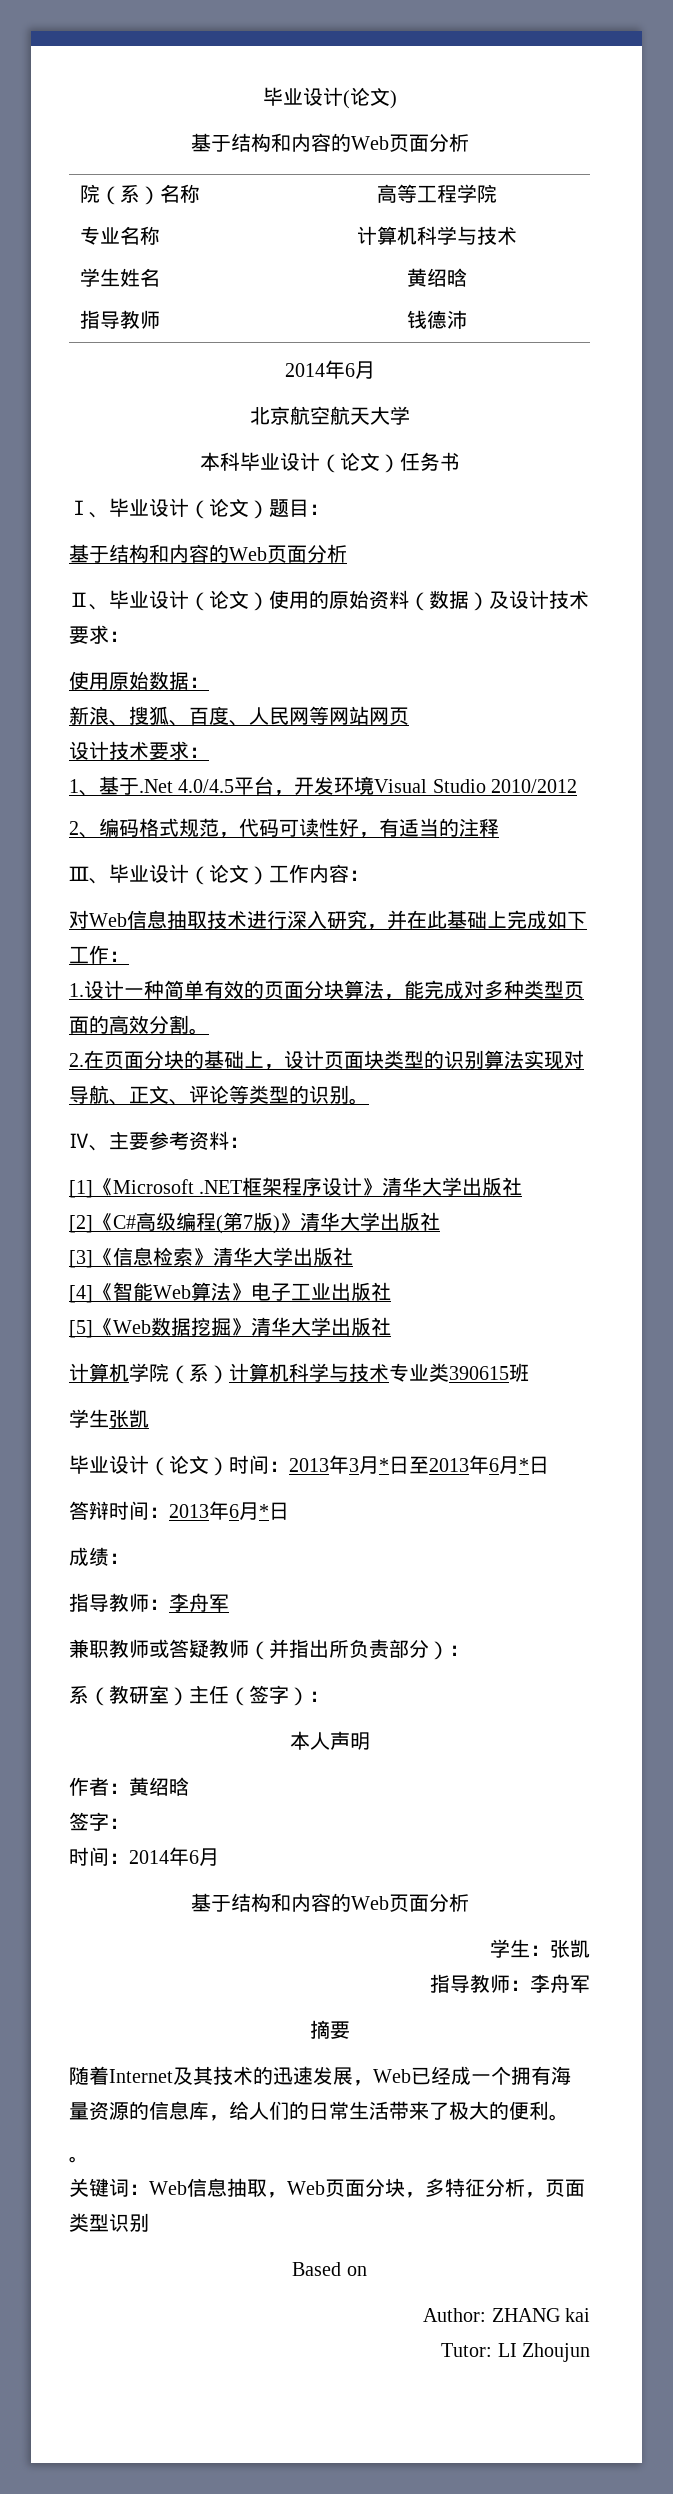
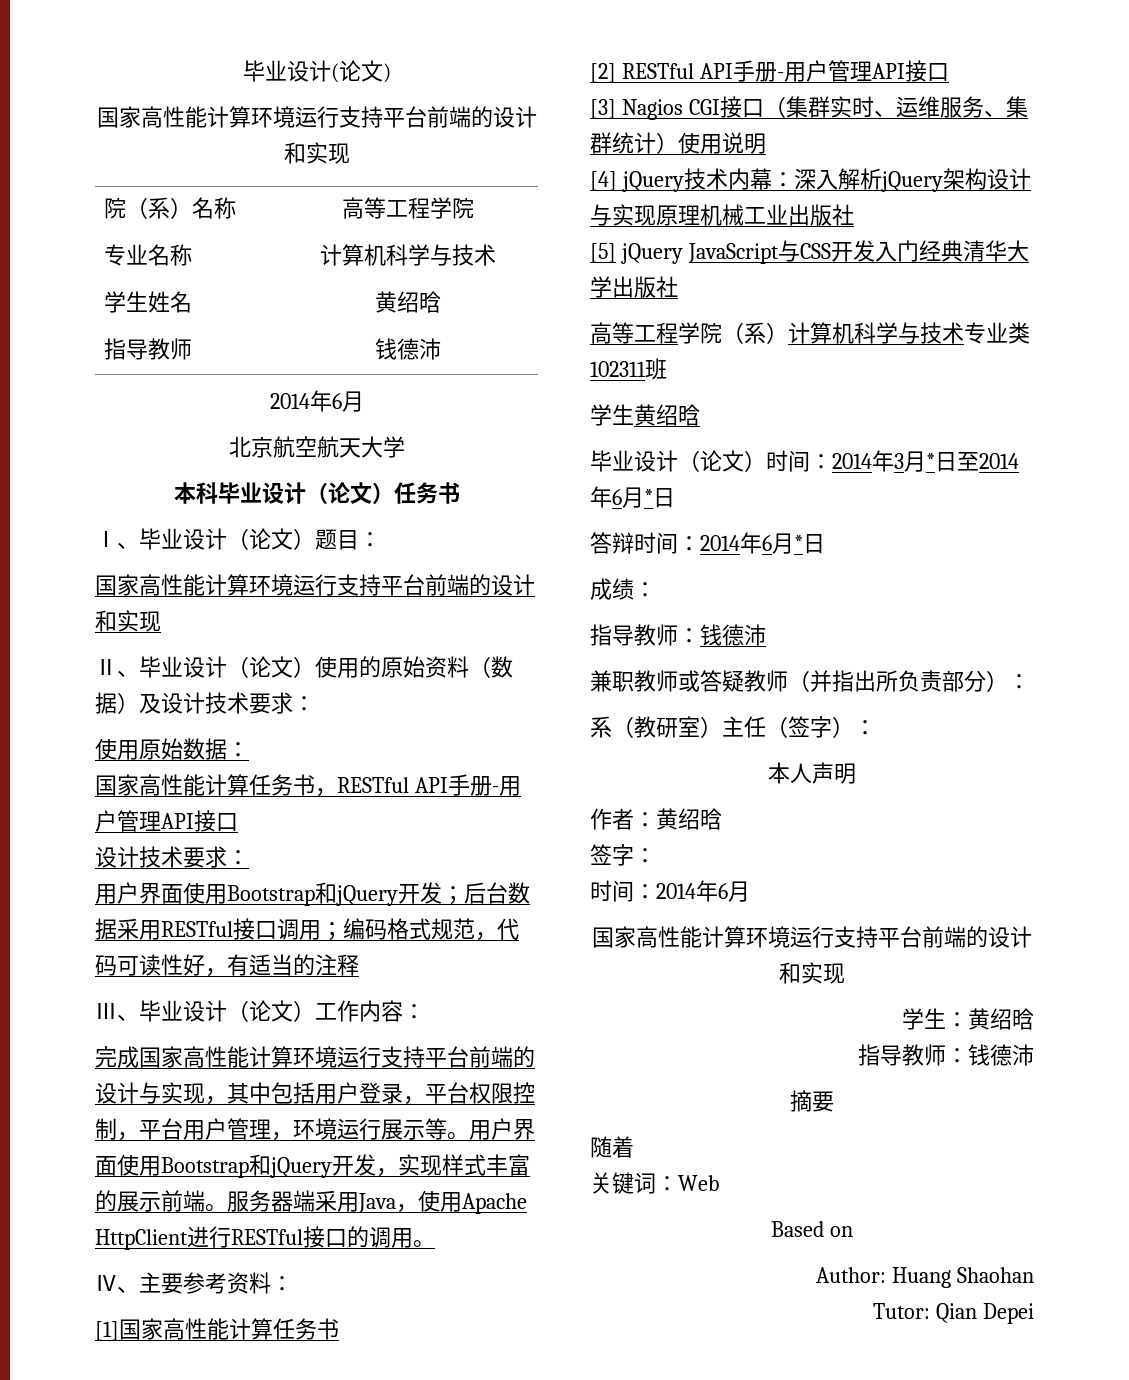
[190,133,469,152] 基于结构和内容的Web页面分析 -> [97,106,537,128] [284,142,350,164] 国家高性能计算环境运行支持平台前端的设计和实现
[69,544,347,563] 基于结构和内容的Web页面分析 -> [95,574,535,596] [95,610,161,632] 国家高性能计算环境运行支持平台前端的设计和实现
[69,706,409,726] [69,741,209,760] [69,776,578,796] [69,821,99,838] 新浪、搜狐、百度、人民网等网站网页 // 设计技术要求： // 1、基于.Net 4.0/4.5平台，开发环境Visual Studio 2010/2012 // 2、 -> [95,774,521,797] [95,810,238,832] [95,846,249,868] [95,882,530,906] [95,918,343,941] 国家高性能计算任务书，RESTful API手册-用户管理API接口 // 设计技术要求： // 用户界面使用Bootstrap和jQuery开发；后台数据采用RESTful接口调用；
[69,910,587,930] [69,945,129,964] [69,980,584,1000] [69,1015,209,1035] [69,1050,584,1070] [69,1085,349,1105] 对Web信息抽取技术进行深入研究，并在此基础上完成如下工作： // 1.设计一种简单有效的页面分块算法，能完成对多种类型页面的高效分割。 // 2.在页面分块的基础上，设计页面块类型的识别算法实现对导航、正文、评论等类型的识别 -> [95,1046,535,1068] [95,1082,535,1105] [95,1118,535,1141] [95,1154,530,1178] [95,1190,527,1214] [95,1226,413,1250] 完成国家高性能计算环境运行支持平台前端的设计与实现，其中包括用户登录，平台权限控制，平台用户管理，环境运行展示等。用户界面使用Bootstrap和jQuery开发，实现样式丰富的展示前端。服务器端采用Java，使用Apache HttpClient进行RESTful接口的调用
[93,1177,523,1196] [69,1212,440,1234] [69,1247,353,1268] [69,1282,391,1303] [69,1317,391,1338] [69,1363,129,1382] 《Microsoft .NET框架程序设计》清华大学出版社 // [2]《C#高级编程(第7版)》清华大学出版社 // [3]《信息检索》清华大学出版社 // [4]《智能Web算法》电子工业出版社 // [5]《Web数据挖掘》清华大学出版社 // 计算机 -> [119,1318,339,1340] [590,60,949,83] [590,96,1028,120] [590,132,766,154] [590,168,1031,192] [590,204,854,226] [590,240,1029,264] [590,276,678,298] [590,322,678,344] 国家高性能计算任务书 // [2] RESTful API手册-用户管理API接口 // [3] Nagios CGI接口（集群实时、运维服务、集群统计）使用说明 // [4] jQuery技术内幕：深入解析jQuery架构设计与实现原理机械工业出版社 // [5] jQuery JavaScript与CSS开发入门经典清华大学出版社 // 高等工程
[449,1366,509,1380] 390615 -> [590,361,646,377] 102311
[109,1409,149,1428] 张凯 -> [634,404,700,426] 黄绍晗
[289,1458,329,1472] 2013 -> [832,453,872,469] 2014
[429,1458,469,1472] 2013 -> [979,453,1019,469] 2014
[169,1504,209,1518] 2013 -> [700,535,740,551] 2014
[169,1593,229,1613] 李舟军 -> [700,624,766,646] 钱德沛
[190,1893,469,1912] 基于结构和内容的Web页面分析 -> [592,926,1032,948] [779,962,845,984] 国家高性能计算环境运行支持平台前端的设计和实现
[550,1939,590,1958] [430,1974,590,1994] 张凯 // 指导教师：李舟军 -> [968,1008,1034,1030] [858,1044,1034,1066] 黄绍晗 // 指导教师：钱德沛
[109,2066,571,2086] [69,2101,569,2121] [69,2156,89,2163] [69,2178,585,2198] [69,2213,149,2232] Internet及其技术的迅速发展，Web已经成一个拥有海量资源的信息库，给人们的日常生活带来了极大的便利。 // 。 // 关键词：Web信息抽取，Web页面分块，多特征分析，页面类型识别 -> [590,1172,719,1194] // 关键词：Web
[491,2308,590,2322] ZHANG kai -> [892,1267,1034,1288] Huang Shaohan
[497,2343,590,2362] LI Zhoujun -> [936,1303,1034,1324] Qian Depei

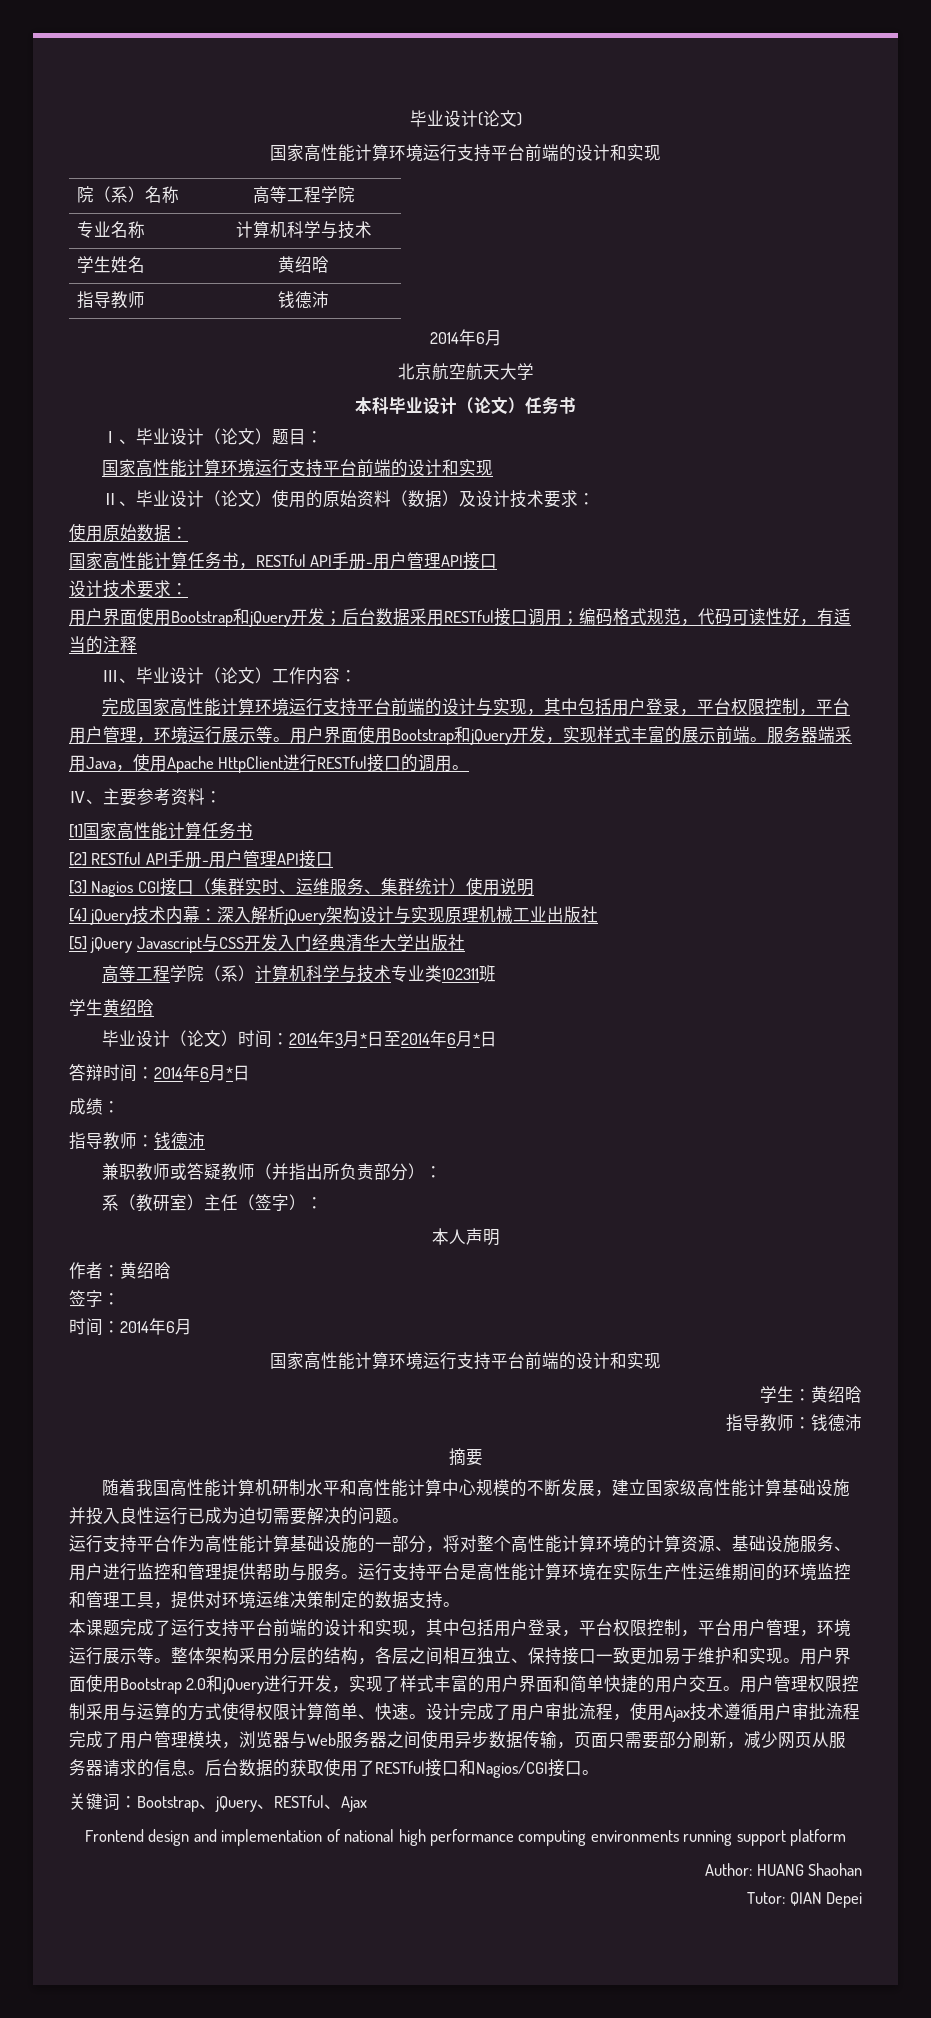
[687,243,779,264] JavaScript -> [136,937,202,953] Javascript
[590,1172,719,1194] [771,1221,853,1237] // 关键词：Web // Based on -> [135,1479,850,1497] [69,1507,409,1525] [69,1535,851,1553] [69,1563,851,1581] [69,1591,460,1609] [69,1619,851,1637] [69,1647,851,1665] [69,1675,860,1694] [69,1703,860,1722] [69,1731,846,1749] [69,1759,599,1778] [69,1793,367,1812] [84,1829,847,1846] 我国高性能计算机研制水平和高性能计算中心规模的不断发展，建立国家级高性能计算基础设施并投入良性运行已成为迫切需要解决的问题。 // 运行支持平台作为高性能计算基础设施的一部分，将对整个高性能计算环境的计算资源、基础设施服务、用户进行监控和管理提供帮助与服务。运行支持平台是高性能计算环境在实际生产性运维期间的环境监控和管理工具，提供对环境运维决策制定的数据支持。 // 本课题完成了运行支持平台前端的设计和实现，其中包括用户登录，平台权限控制，平台用户管理，环境运行展示等。整体架构采用分层的结构，各层之间相互独立、保持接口一致更加易于维护和实现。用户界面使用Bootstrap 2.0和jQuery进行开发，实现了样式丰富的用户界面和简单快捷的用户交互。用户管理权限控制采用与运算的方式使得权限计算简单、快速。设计完成了用户审批流程，使用Ajax技术遵循用户审批流程完成了用户管理模块，浏览器与Web服务器之间使用异步数据传输，页面只需要部分刷新，减少网页从服务器请求的信息。后台数据的获取使用了RESTful接口和Nagios/CGI接口。 // 关键词：Bootstrap、jQuery、RESTful、Ajax // Frontend design and implementation of national high performance computing environments running support platform
[892,1267,952,1288] Huang -> [756,1864,804,1876] HUANG
[936,1303,978,1323] Qian -> [789,1892,822,1906] QIAN

